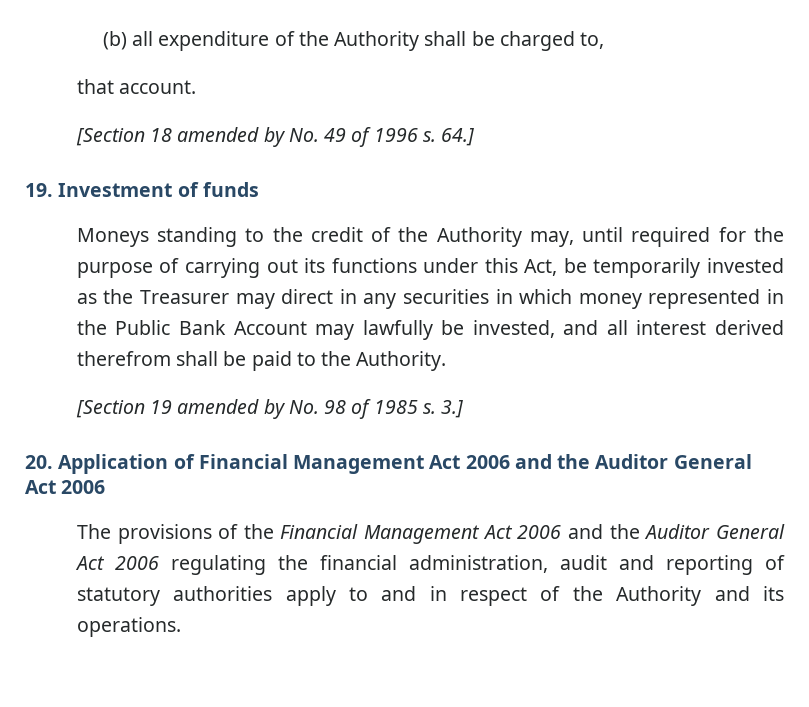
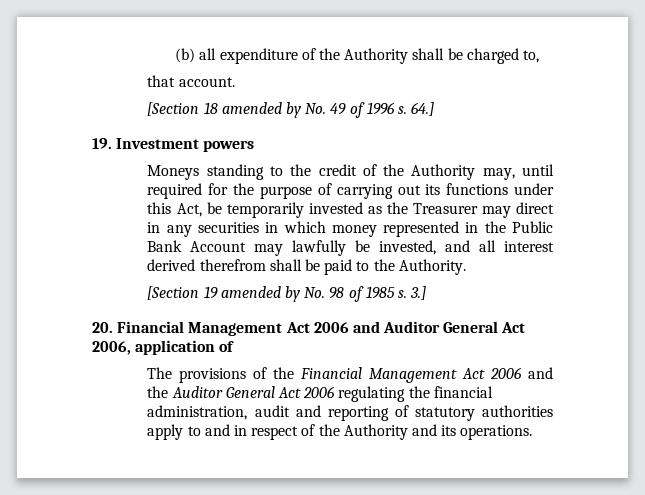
[177,182,259,197] of funds -> [203,140,255,152] powers
[58,454,752,474] [25,480,106,494] Application of Financial Management Act 2006 and the Auditor General Act 2006 -> [117,321,526,336] [92,340,235,355] Financial Management Act 2006 and Auditor General Act 2006, application of

